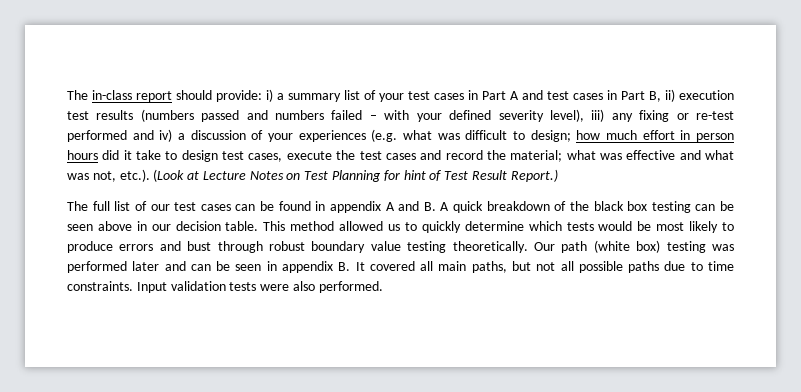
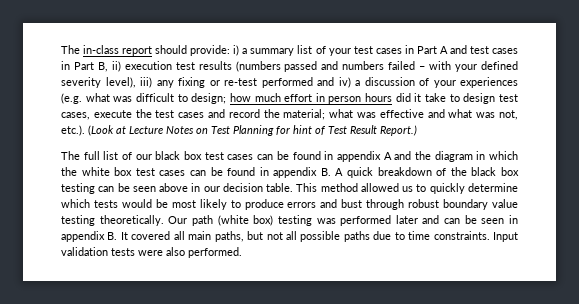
(170, 207) none -> [155,151,203,160] black box
(420, 206) none -> [414,151,518,162] [61,167,318,178] the diagram in which the white box test cases can be found in appendix

